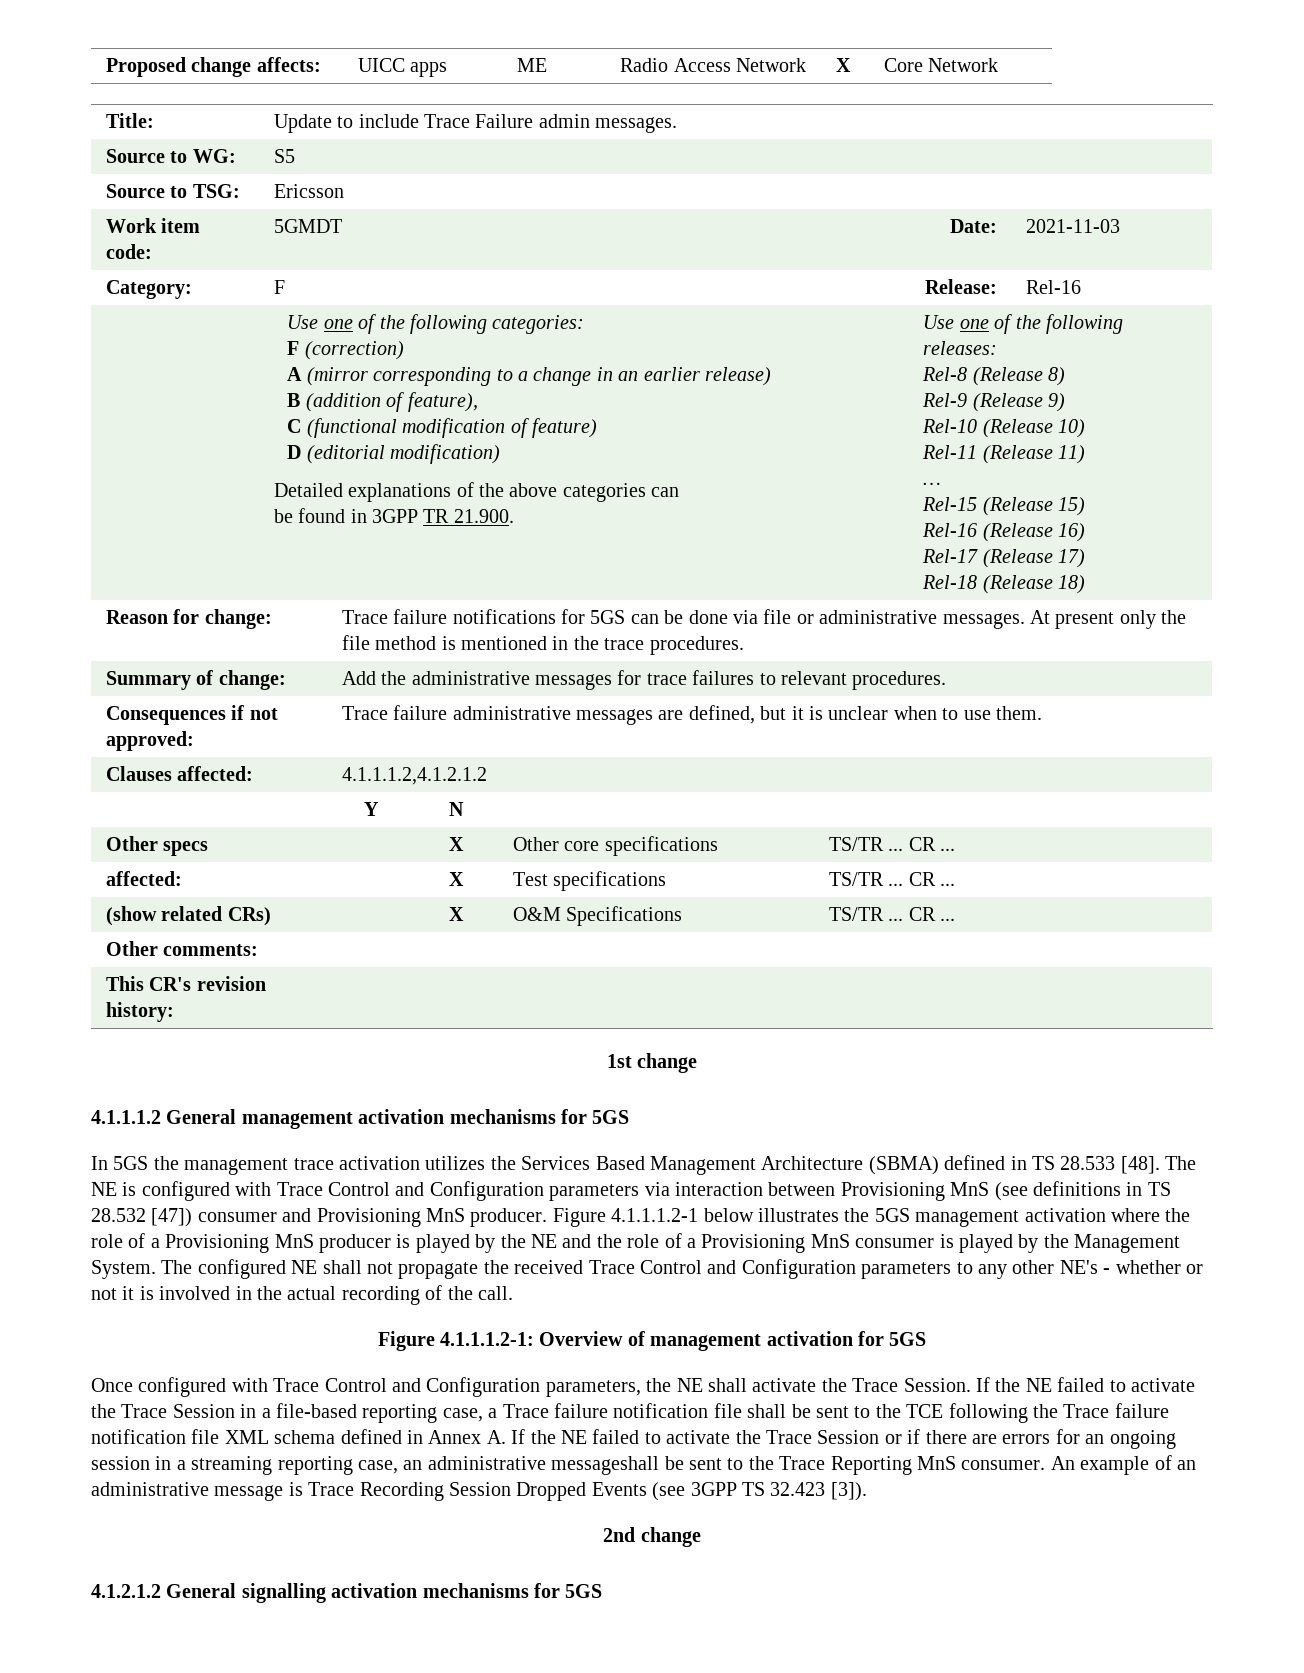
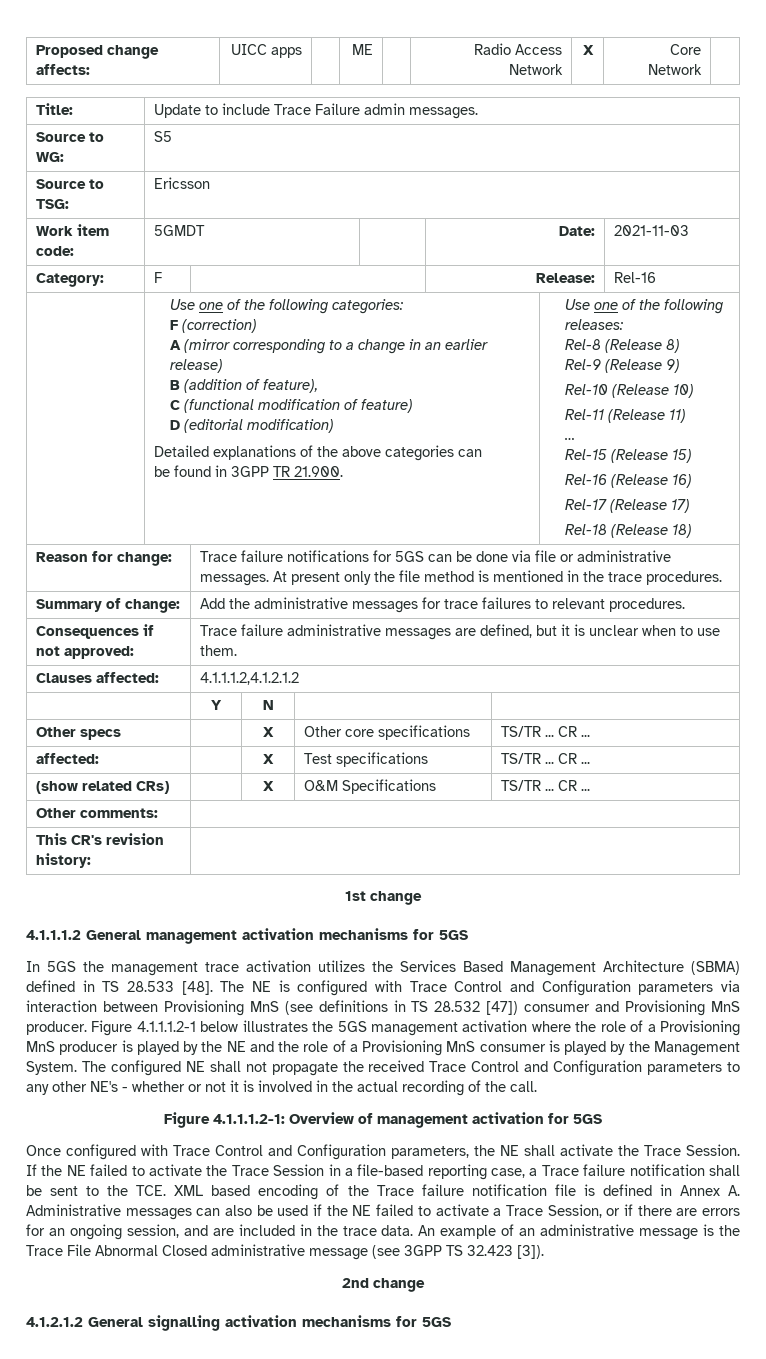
[713,1403,742,1418] file -> (705, 1170) none
[906,1403,1028,1423] TCE following -> [136,1184,340,1200] TCE. XML based encoding of
[224,1430,336,1444] XML schema -> [583,1184,595,1196] is
[511,1429,880,1444] If the NE failed to activate the Trace Session -> [26,1204,602,1220] Administrative messages can also be used if the NE failed to activate a Trace Session,
[91,1456,1046,1475] session in a streaming reporting case, an administrative messageshall be sent to the Trace Reporting MnS consumer. -> [126,1224,414,1238] session, and are included in the trace data.
[308,1482,647,1501] Trace Recording Session Dropped Events -> [719,1225,741,1236] [26,1244,368,1260] the Trace File Abnormal Closed administrative message

